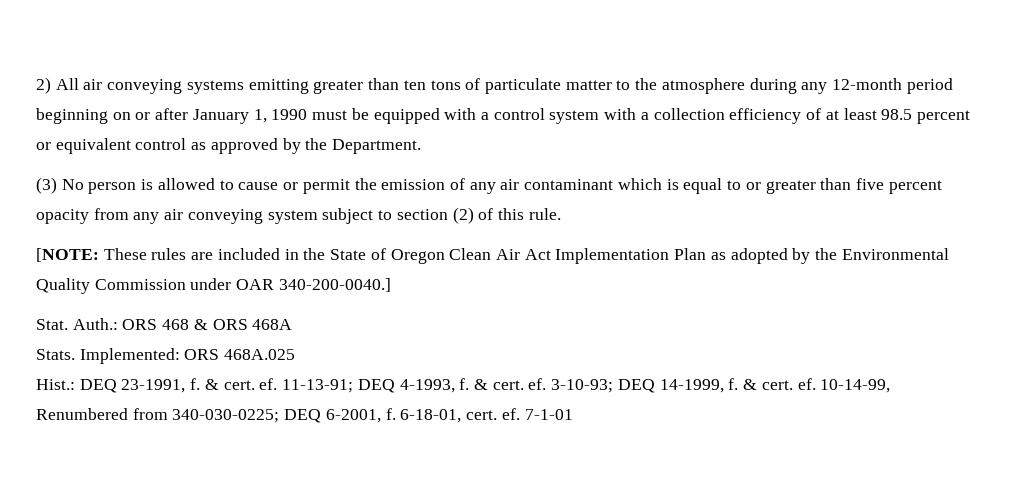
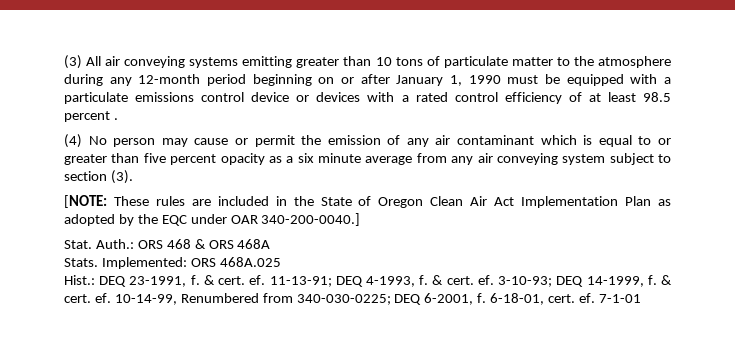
[36,77,51,94] 2) -> [64,55,82,69] (3)
[403,80,426,90] ten -> [375,57,392,66] 10
[493,108,725,124] control system with a collection -> [64,92,498,104] particulate emissions control device or devices with a rated control
[36,138,422,154] [36,177,234,194] or equivalent control as approved by the Department. // (3) No person is allowed to -> [113,118,118,120] [64,134,188,148] . // (4) No person may
(89, 216) none -> [268,153,413,165] as a six minute average
[452,207,561,224] (2) of this rule. -> [110,170,133,184] (3).
[841,248,949,260] [36,278,186,294] Environmental Quality Commission -> [161,215,187,226] EQC

